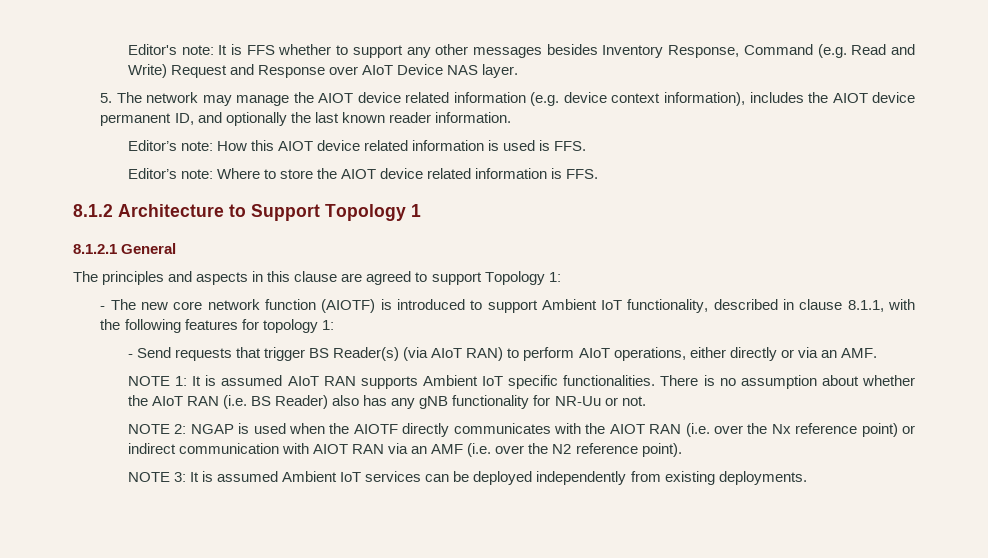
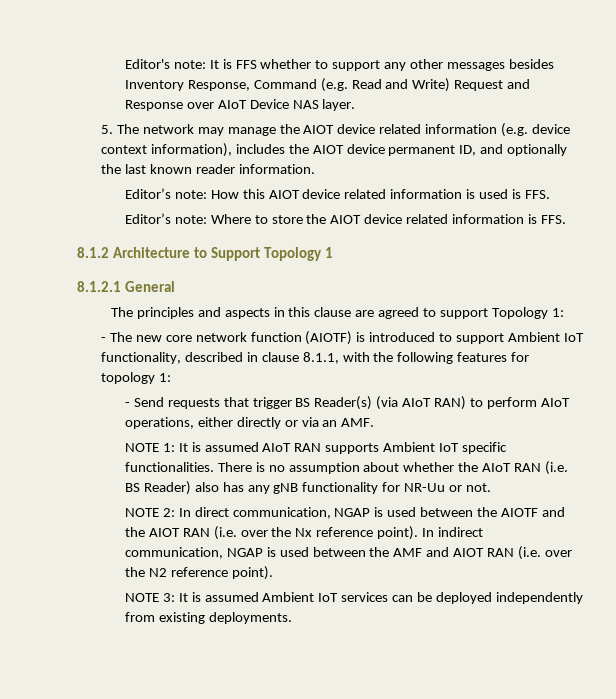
[190,423,325,434] NGAP is used when -> [178,507,474,519] In direct communication, NGAP is used between
[402,423,581,437] directly communicates with -> [541,507,565,517] and
[861,423,915,437] [127,443,464,454] point) or indirect communication with AIOT RAN via an AMF -> [377,526,484,540] [124,547,515,559] point). In indirect communication, NGAP is used between the AMF and AIOT RAN

